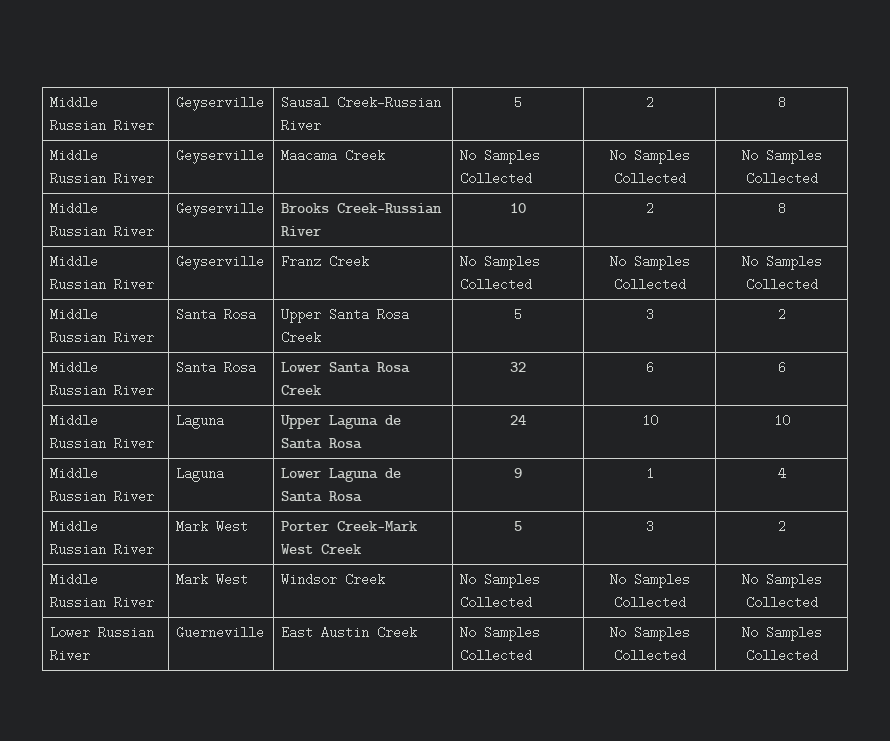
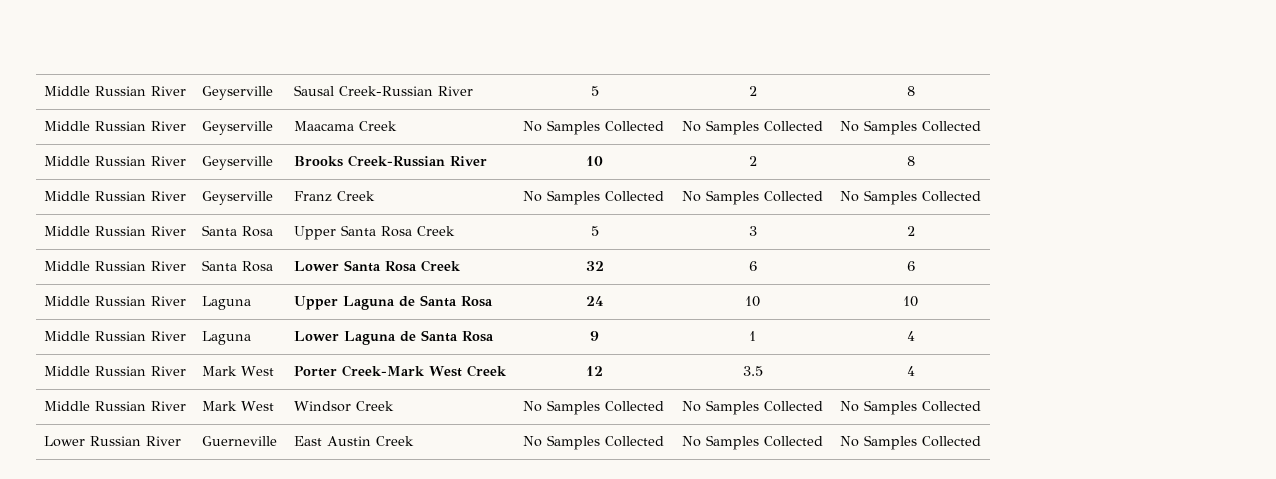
[514,521,522,531] [645,520,654,533] [777,520,786,533] 5 | 3 | 2 -> [586,366,603,376] [742,366,763,376] [906,366,915,376] 12 | 3.5 | 4

